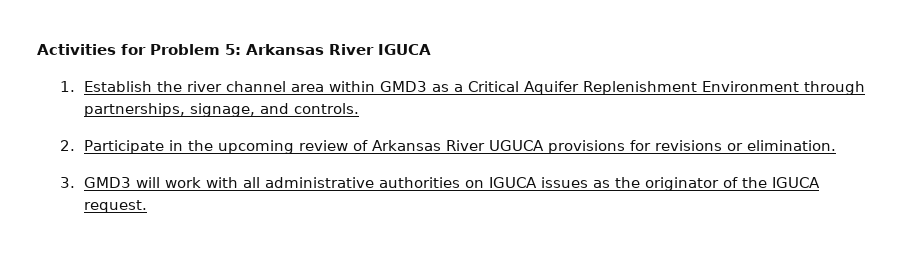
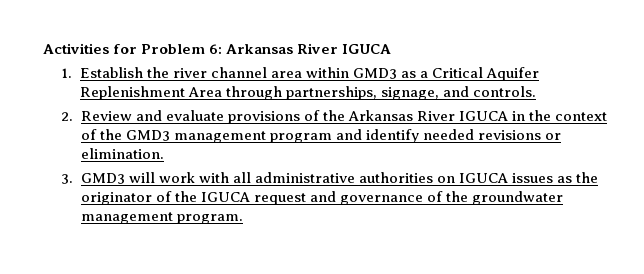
[225,44,241,55] 5: -> [209,44,223,54] 6:
[701,81,799,92] Environment -> [187,87,222,97] Area
[83,140,651,154] Participate in the upcoming review of Arkansas River UGUCA provisions for -> [80,110,608,124] [80,129,475,143] Review and evaluate provisions of the Arkansas River IGUCA in the context of the GMD3 management program and identify needed
[83,200,147,213] request. -> [253,191,564,205] [80,212,243,224] request and governance of the groundwater management program.

